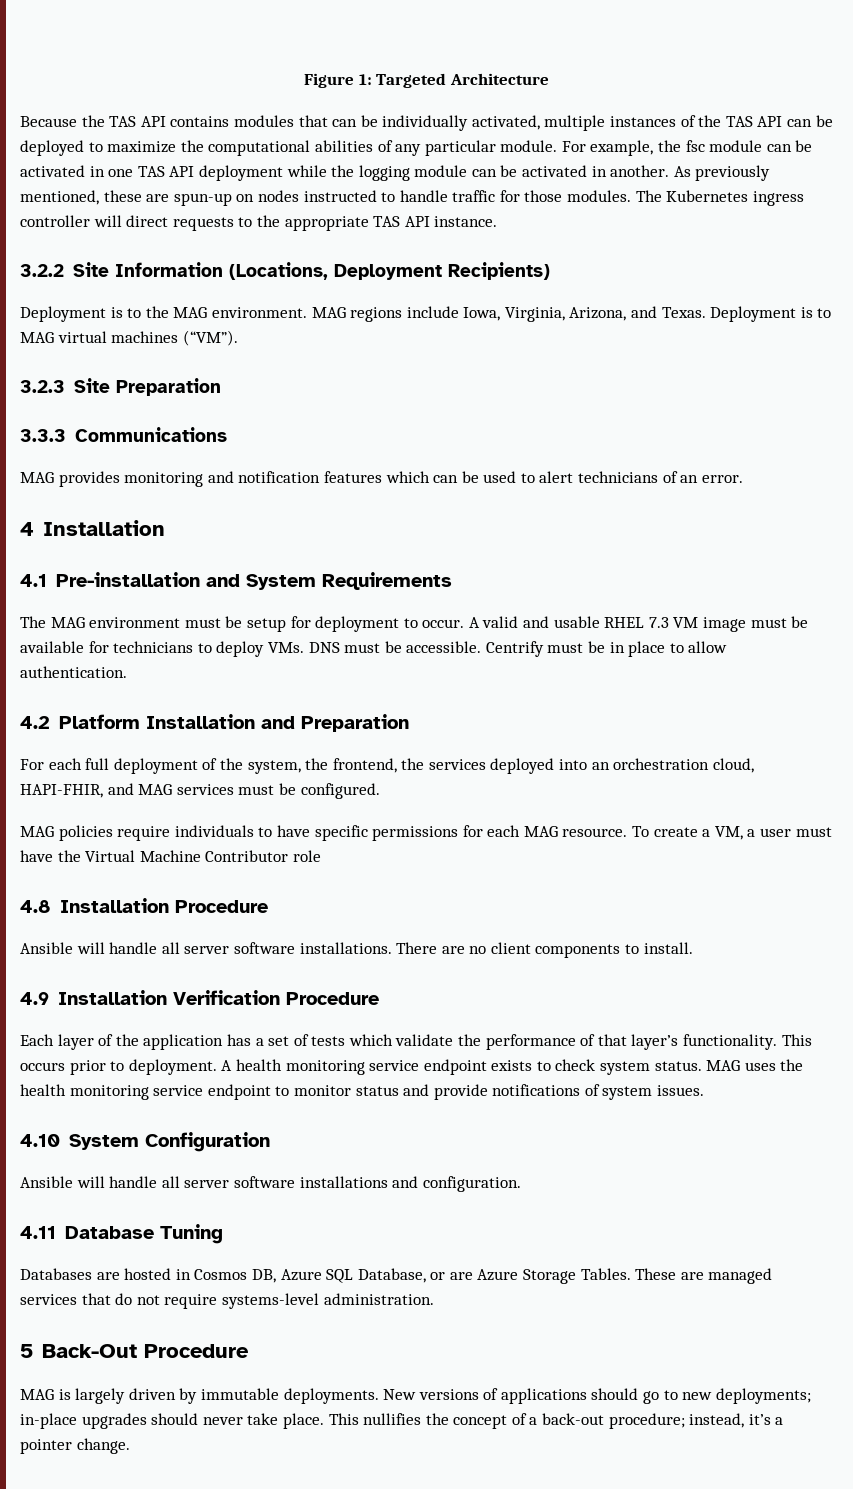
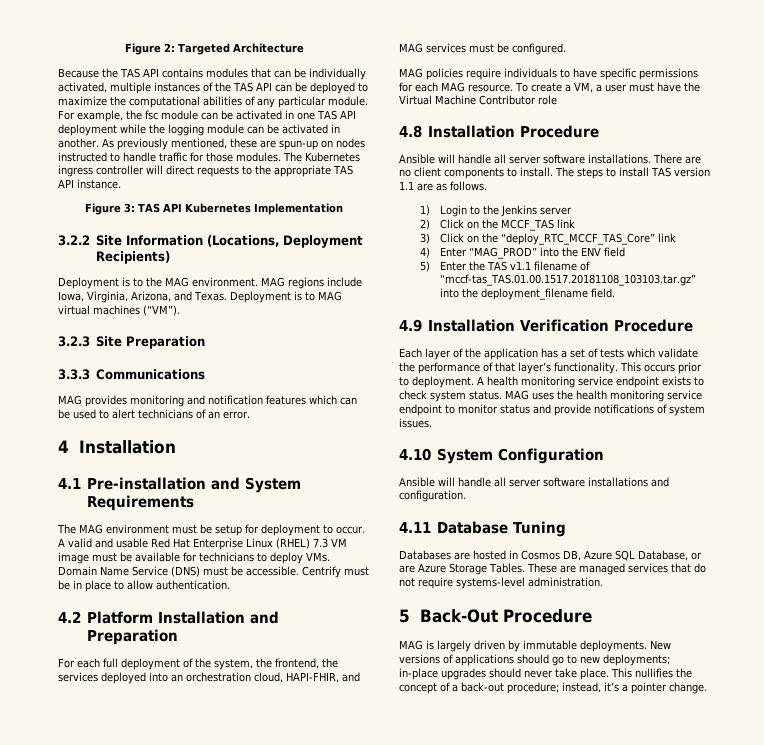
[304,73,372,88] Figure 1: -> [124,43,175,55] Figure 2:
(498, 221) none -> [85,203,343,215] // Figure 3: TAS API Kubernetes Implementation
[604,617,645,628] RHEL -> [151,538,310,550] Red Hat Enterprise Linux (RHEL)
[308,642,340,653] DNS -> [58,566,200,577] Domain Name Service (DNS)
(693, 948) none -> [555,167,710,179] [399,181,487,191] [419,205,573,217] [419,219,576,231] [419,233,677,245] [419,247,626,259] [419,261,591,272] [440,274,697,286] [440,288,616,300] The steps to install TAS version 1.1 are as follows. // 1) Login to the Jenkins server // 2) Click on the MCCF_TAS link // 3) Click on the “deploy_RTC_MCCF_TAS_Core” link // 4) Enter “MAG_PROD” into the ENV field // 5) Enter the TAS v1.1 filename of “mccf-tas_TAS.01.00.1517.20181108_103103.tar.gz” into the deployment_filename field.

